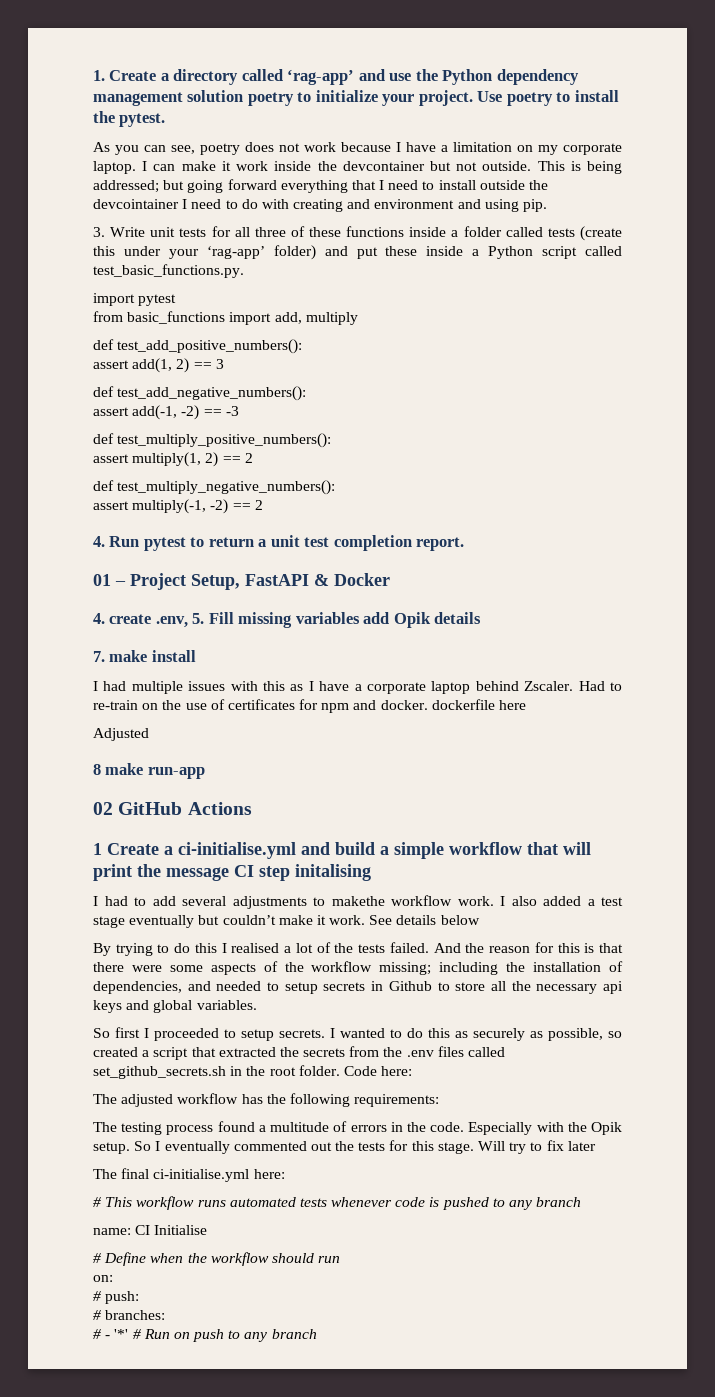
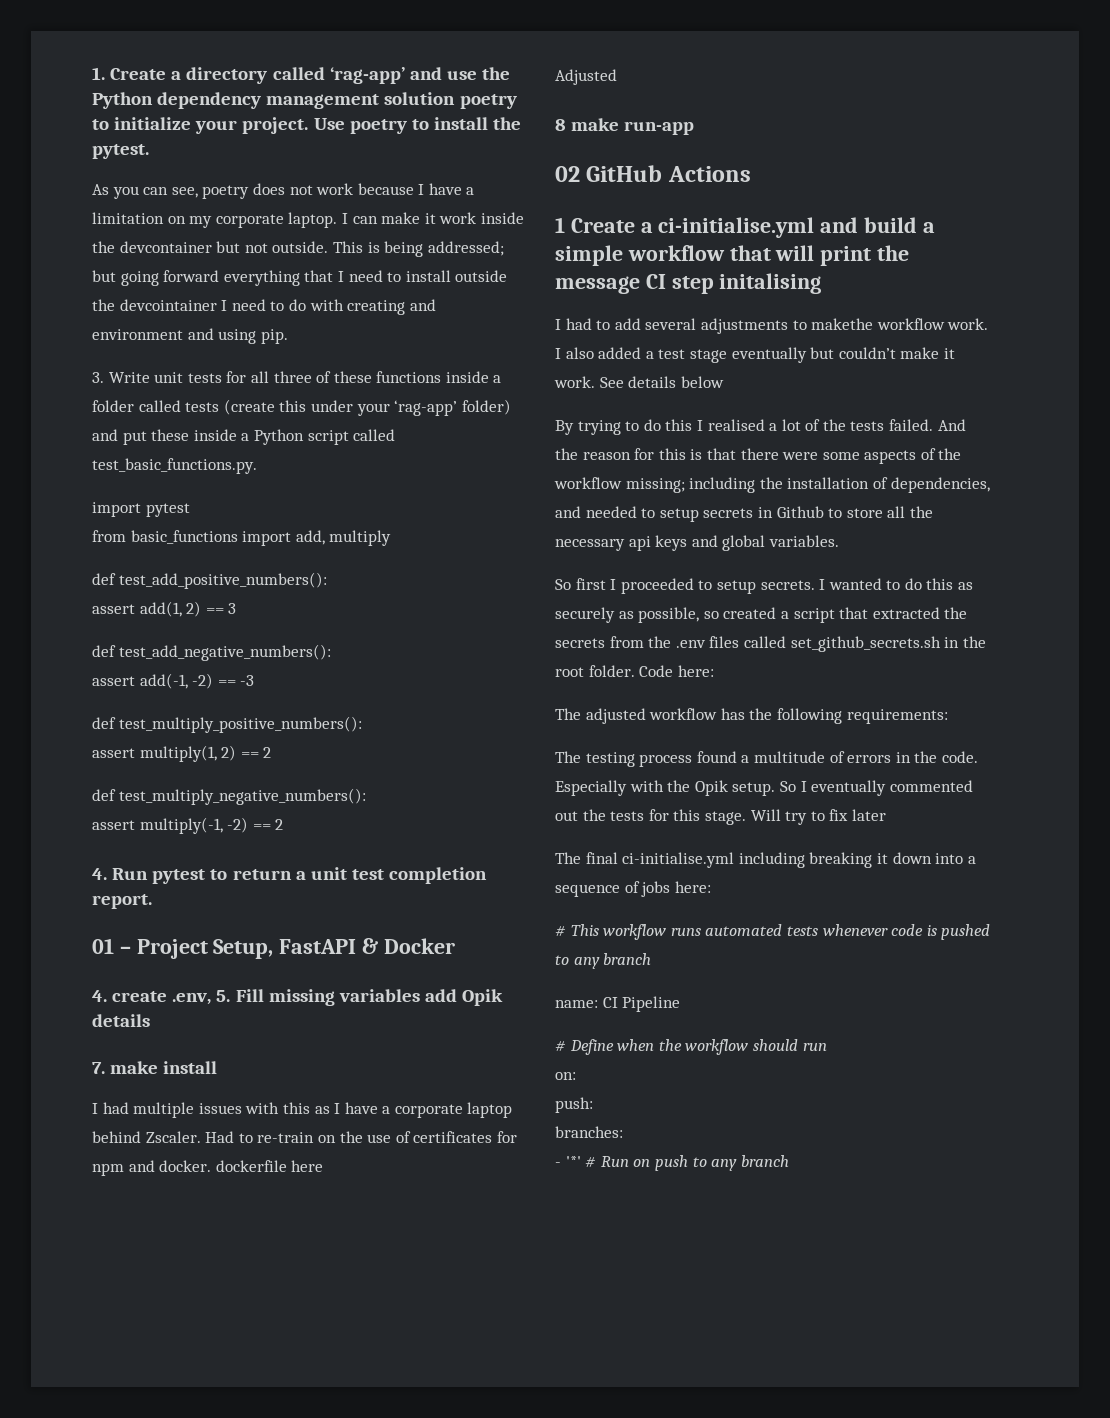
(250, 1175) none -> [738,852,976,868] [555,881,671,897] including breaking it down into a sequence of jobs
[154,1225,208,1235] Initialise -> [622,996,681,1012] Pipeline
[93,1291,101,1301] # -> (576, 1076) none
[93,1310,101,1320] # -> (593, 1105) none
[93,1329,101,1339] # -> (623, 1132) none

